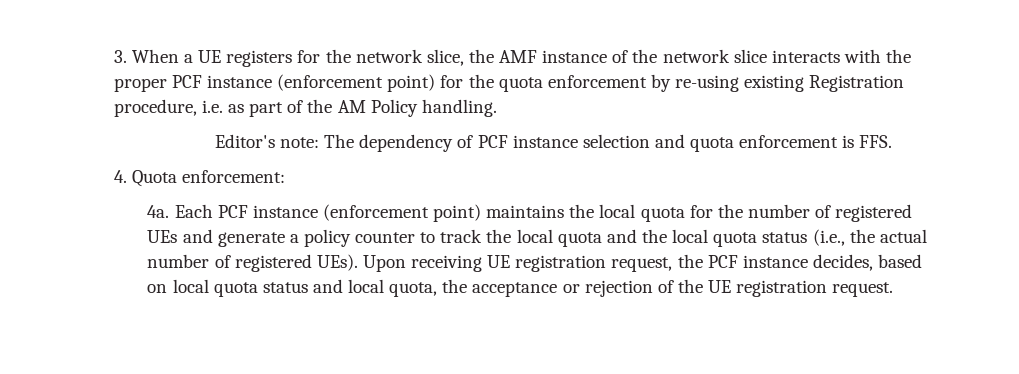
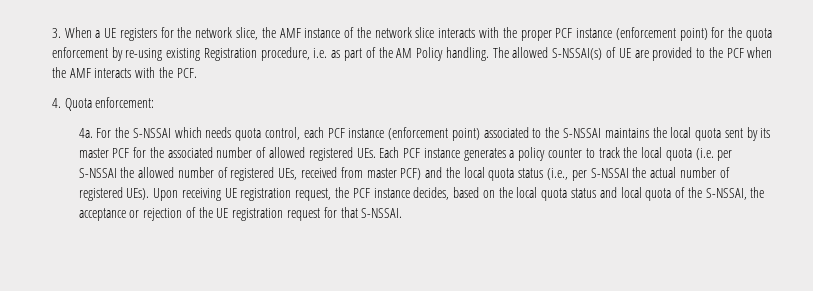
[214,134,893,152] [113,170,285,187] [147,204,913,222] [147,229,285,247] // Editor's note: The dependency of PCF instance selection and quota enforcement is FFS. // 4. Quota enforcement: // 4a. Each PCF instance (enforcement point) maintains the local quota for the number of registered UEs and generate -> [492,47,773,61] [51,67,197,78] [51,97,155,111] [78,127,771,141] [78,147,506,161] The allowed S-NSSAI(s) of UE are provided to the PCF when the AMF interacts with the PCF. // 4. Quota enforcement: // 4a. For the S-NSSAI which needs quota control, each PCF instance (enforcement point) associated to the S-NSSAI maintains the local quota sent by its master PCF for the associated number of allowed registered UEs. Each PCF instance generates
(602, 239) none -> [695,148,733,161] [78,167,422,181] (i.e. per S-NSSAI the allowed number of registered UEs, received from master PCF)
(845, 237) none -> [571,168,629,181] per S-NSSAI
(168, 288) none -> [498,187,513,198] the
[389,282,438,297] quota, -> [645,187,747,201] quota of the S-NSSAI,
[832,282,894,297] request. -> [286,207,403,221] request for that S-NSSAI.

